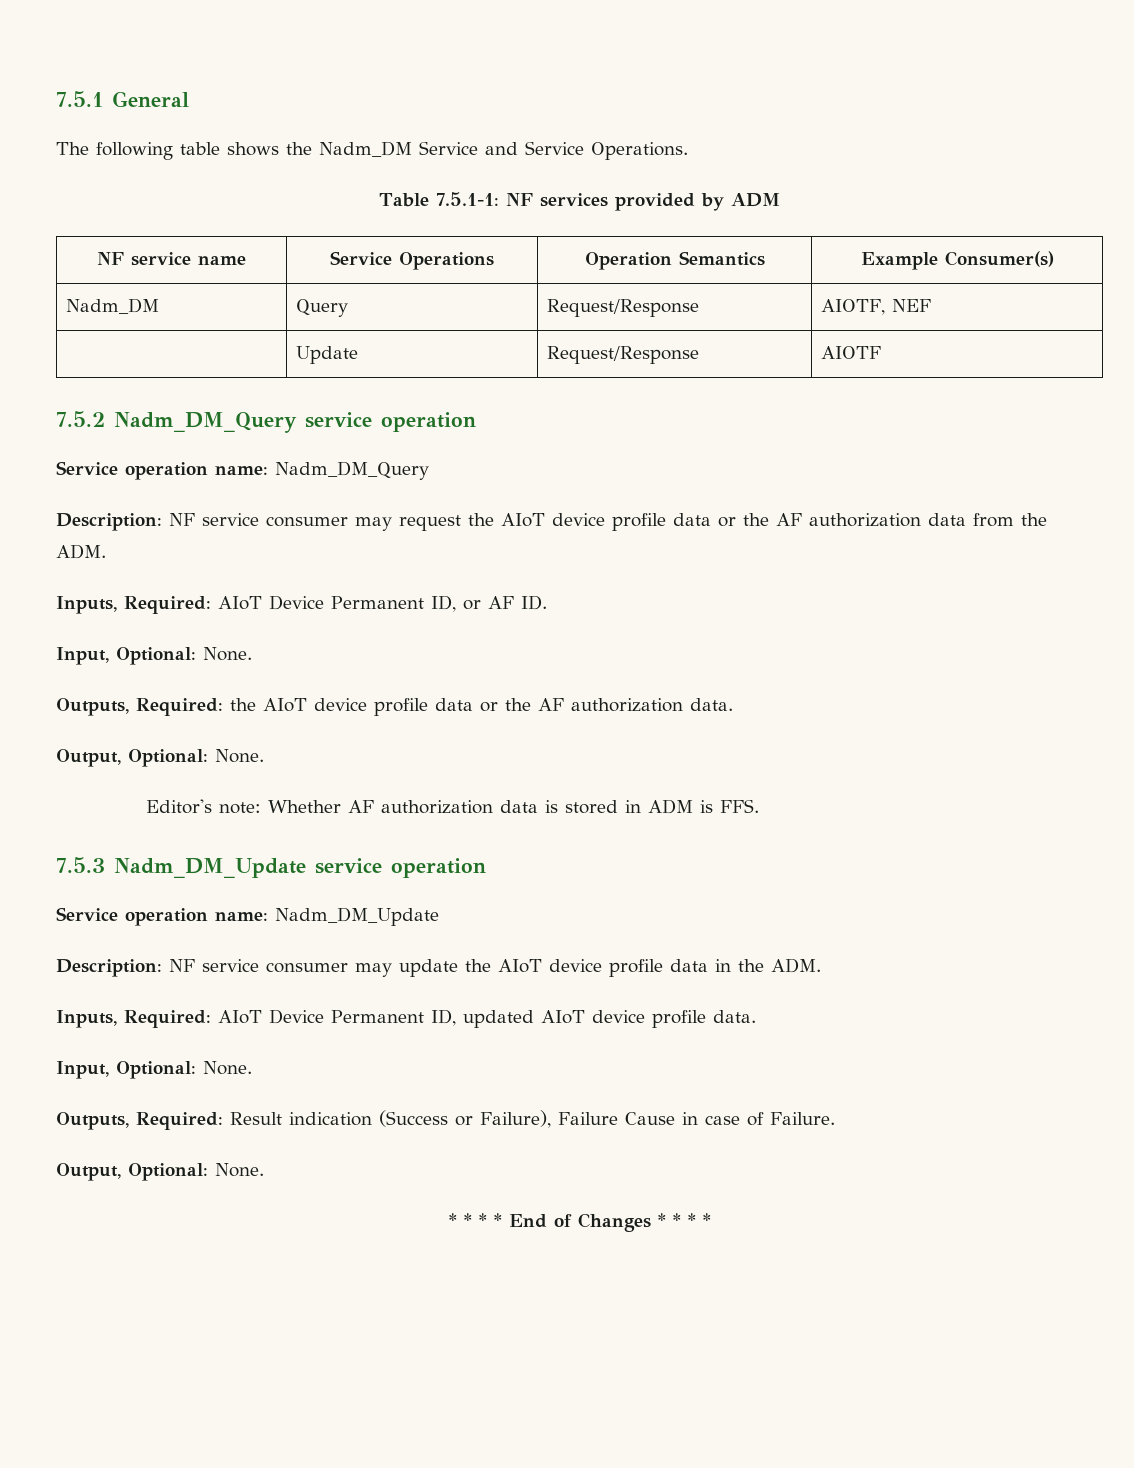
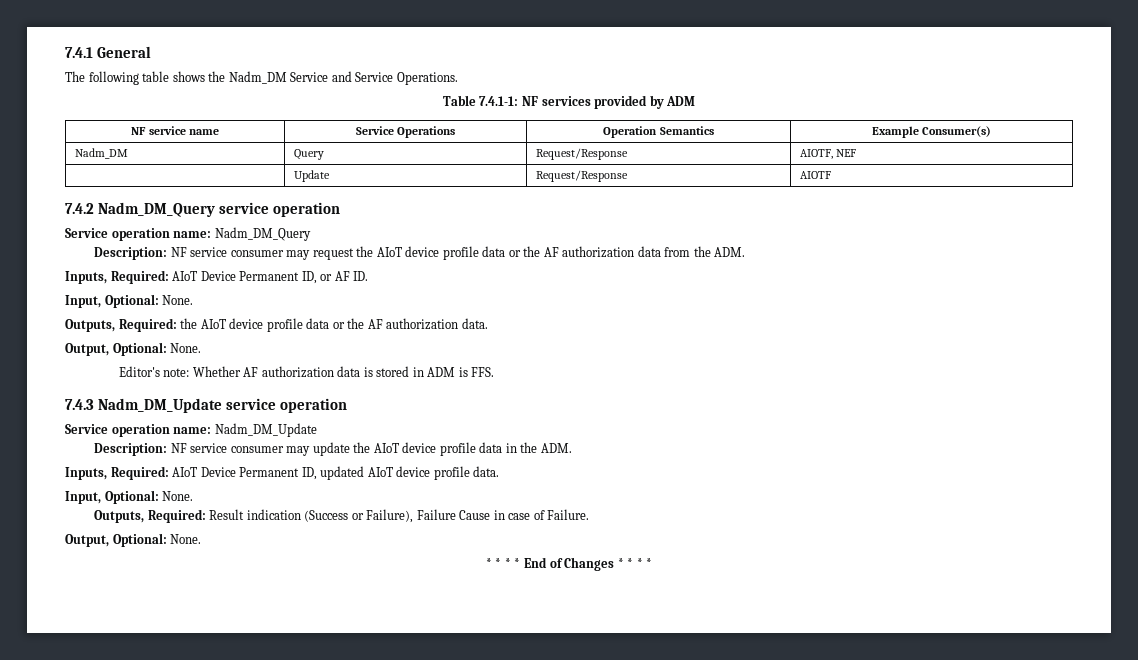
[56,91,103,107] 7.5.1 -> [65,47,93,58] 7.4.1
[435,192,499,206] 7.5.1-1: -> [479,96,519,106] 7.4.1-1:
[56,411,105,427] 7.5.2 -> [65,203,94,214] 7.4.2
[56,857,105,873] 7.5.3 -> [65,399,94,410] 7.4.3

